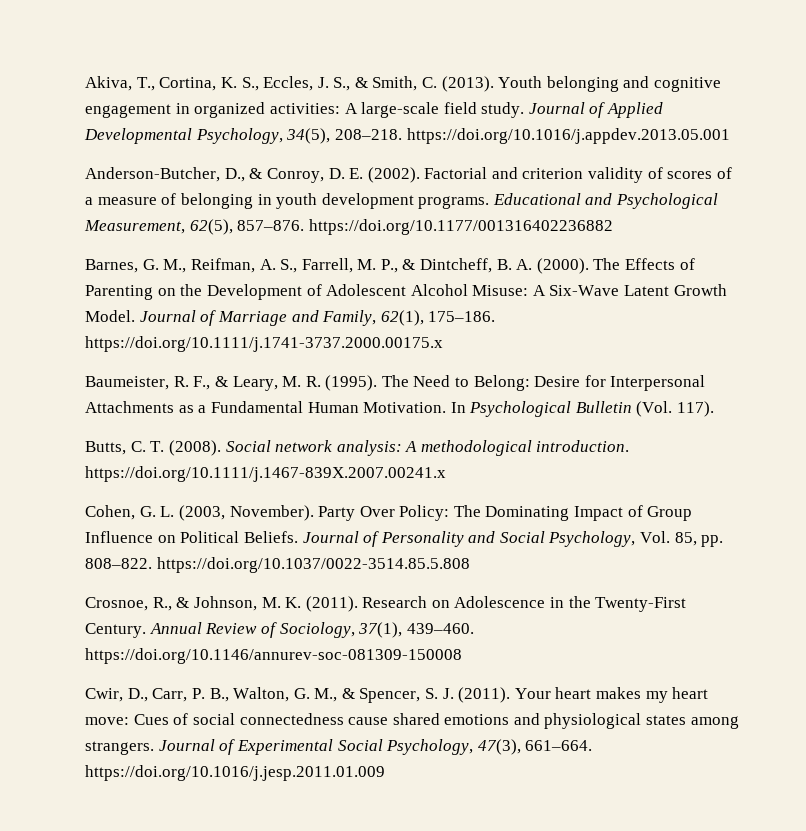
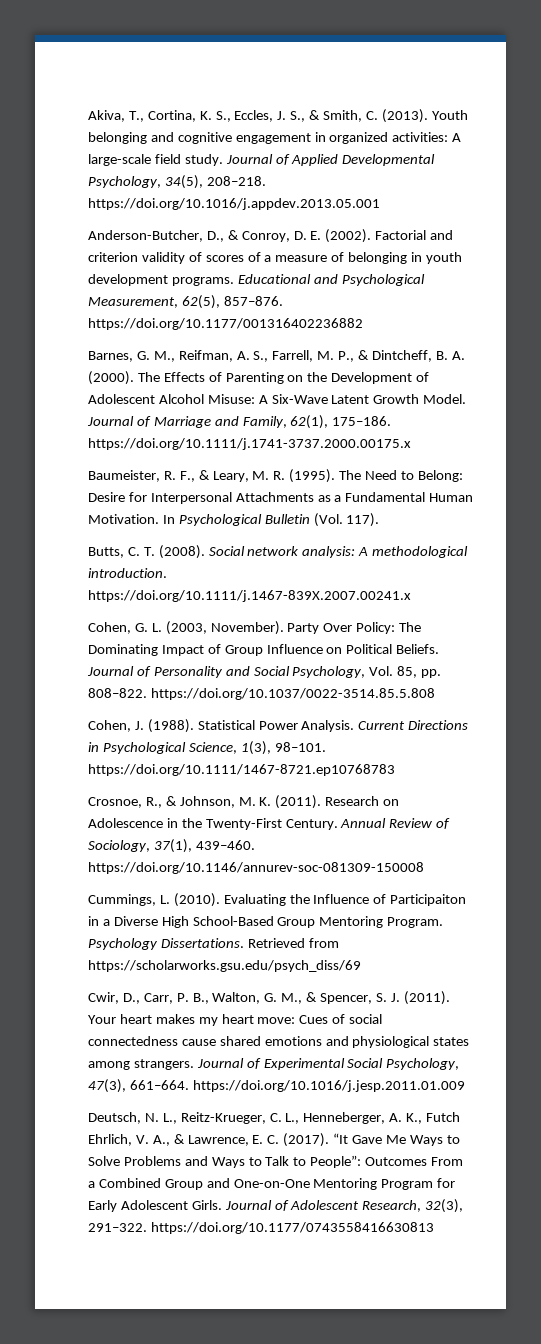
(470, 565) none -> [87,719,469,733] [87,741,326,755] [87,764,395,776] // Cohen, J. (1988). Statistical Power Analysis. Current Directions in Psychological Science, 1(3), 98–101. https://doi.org/10.1111/1467-8721.ep10768783
(463, 656) none -> [87,893,467,907] [87,916,444,928] [87,938,339,950] [87,960,361,972] // Cummings, L. (2010). Evaluating the Influence of Participaiton in a Diverse High School-Based Group Mentoring Program. Psychology Dissertations. Retrieved from https://scholarworks.gsu.edu/psych_diss/69
(386, 773) none -> [87,1112,461,1124] [87,1133,460,1147] [87,1155,464,1168] [87,1178,456,1190] [87,1199,464,1213] [87,1222,434,1234] // Deutsch, N. L., Reitz-Krueger, C. L., Henneberger, A. K., Futch Ehrlich, V. A., & Lawrence, E. C. (2017). “It Gave Me Ways to Solve Problems and Ways to Talk to People”: Outcomes From a Combined Group and One-on-One Mentoring Program for Early Adolescent Girls. Journal of Adolescent Research, 32(3), 291–322. https://doi.org/10.1177/0743558416630813

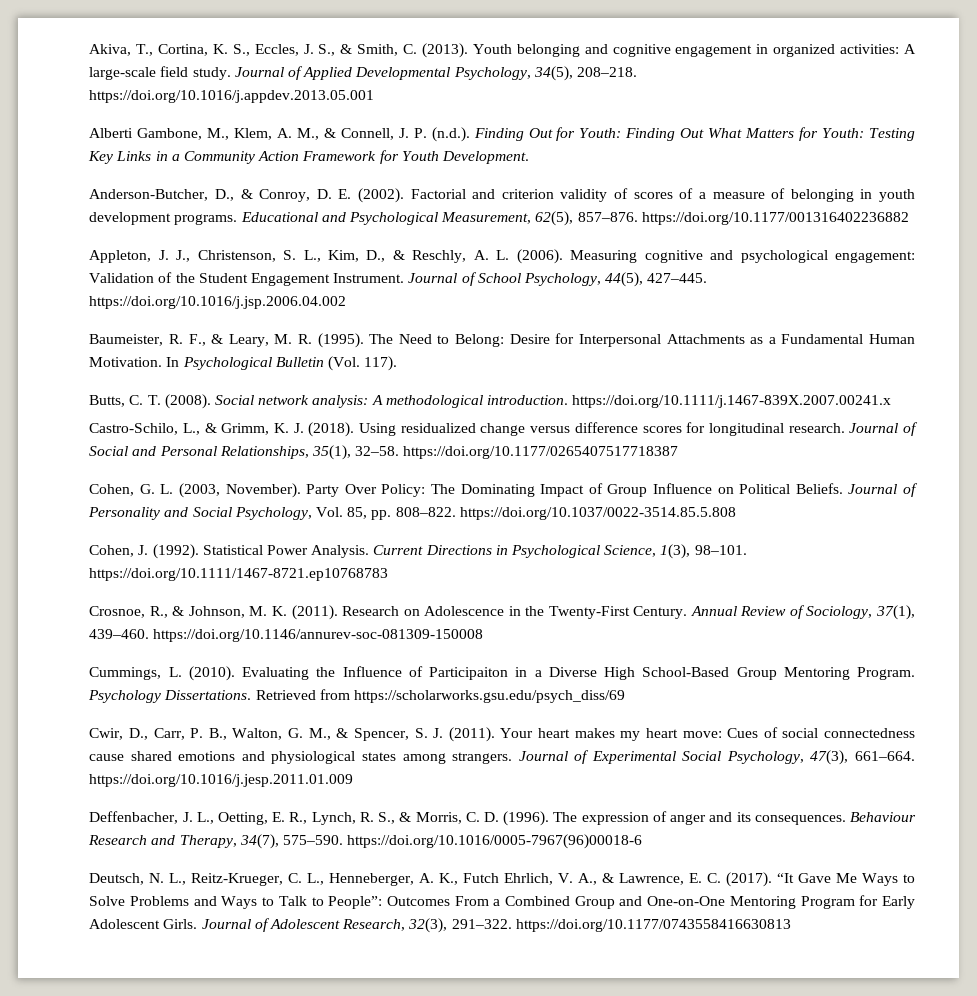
(380, 204) none -> [89,127,915,142] [88,150,529,164] // Alberti Gambone, M., Klem, A. M., & Connell, J. P. (n.d.). Finding Out for Youth: Finding Out What Matters for Youth: Testing Key Links in a Community Action Framework for Youth Development.
[87,350,465,362] [87,371,430,385] [87,394,467,404] [86,415,392,429] [87,438,411,450] Barnes, G. M., Reifman, A. S., Farrell, M. P., & Dintcheff, B. A. (2000). The Effects of Parenting on the Development of Adolescent Alcohol Misuse: A Six-Wave Latent Growth Model. Journal of Marriage and Family, 62(1), 175–186. https://doi.org/10.1111/j.1741-3737.2000.00175.x -> [89,249,915,264] [89,272,708,287] [89,296,347,309] Appleton, J. J., Christenson, S. L., Kim, D., & Reschly, A. L. (2006). Measuring cognitive and psychological engagement: Validation of the Student Engagement Instrument. Journal of School Psychology, 44(5), 427–445. https://doi.org/10.1016/j.jsp.2006.04.002
(411, 596) none -> [89,422,918,437] [89,445,679,460] // Castro-Schilo, L., & Grimm, K. J. (2018). Using residualized change versus difference scores for longitudinal research. Journal of Social and Personal Relationships, 35(1), 32–58. https://doi.org/10.1177/0265407517718387
[147,719,194,733] (1988). -> [152,544,199,559] (1992).
(465, 1086) none -> [89,811,917,826] [88,834,643,849] // Deffenbacher, J. L., Oetting, E. R., Lynch, R. S., & Morris, C. D. (1996). The expression of anger and its consequences. Behaviour Research and Therapy, 34(7), 575–590. https://doi.org/10.1016/0005-7967(96)00018-6

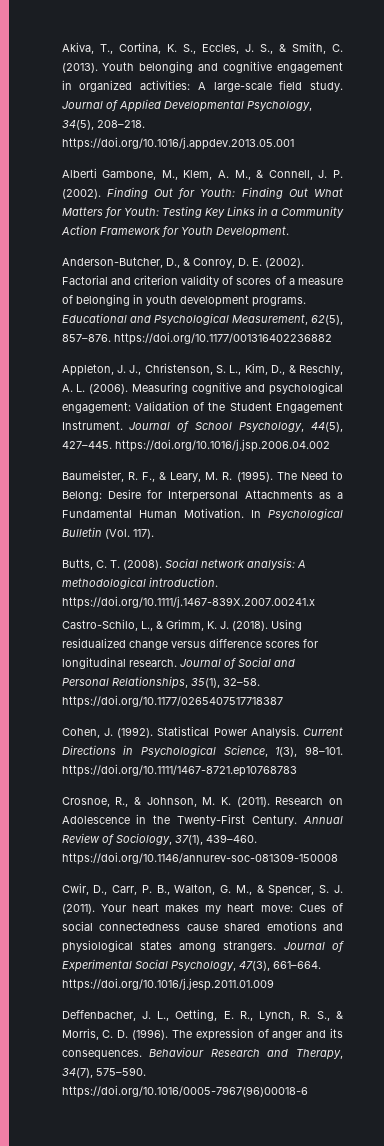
[431,127,470,142] (n.d.). -> [61,189,101,199] (2002).
[89,483,918,498] [88,507,736,520] // Cohen, G. L. (2003, November). Party Over Policy: The Dominating Impact of Group Influence on Political Beliefs. Journal of Personality and Social Psychology, Vol. 85, pp. 808–822. https://doi.org/10.1037/0022-3514.85.5.808 -> (283, 701) none
[89,666,915,681] [88,689,626,703] // Cummings, L. (2010). Evaluating the Influence of Participaiton in a Diverse High School-Based Group Mentoring Program. Psychology Dissertations. Retrieved from https://scholarworks.gsu.edu/psych_diss/69 -> (338, 858) none
[89,872,915,887] [89,895,915,909] [89,918,791,933] // Deutsch, N. L., Reitz-Krueger, C. L., Henneberger, A. K., Futch Ehrlich, V. A., & Lawrence, E. C. (2017). “It Gave Me Ways to Solve Problems and Ways to Talk to People”: Outcomes From a Combined Group and One-on-One Mentoring Program for Early Adolescent Girls. Journal of Adolescent Research, 32(3), 291–322. https://doi.org/10.1177/0743558416630813 -> (308, 1091) none

